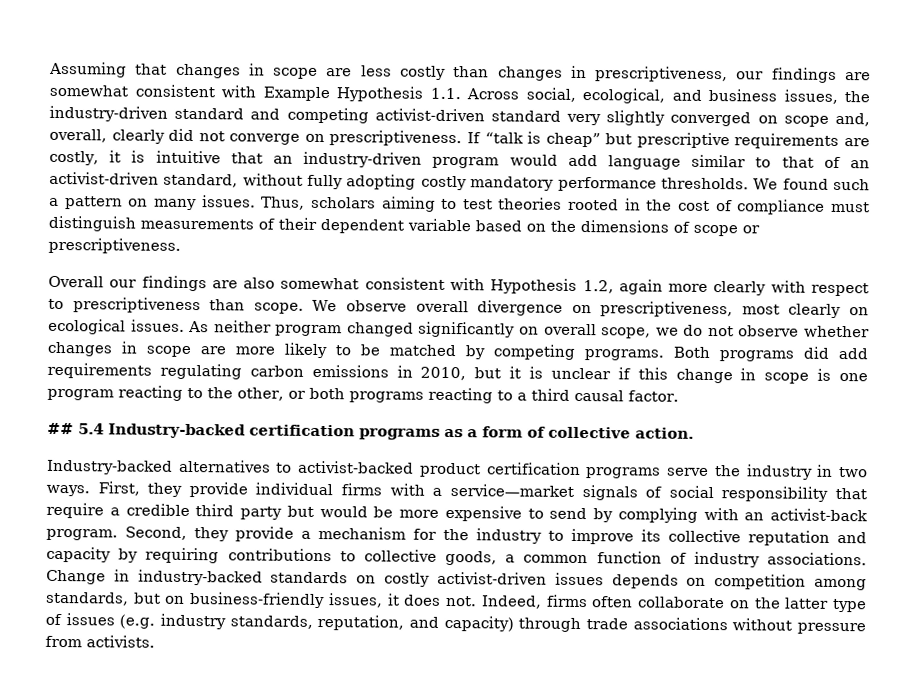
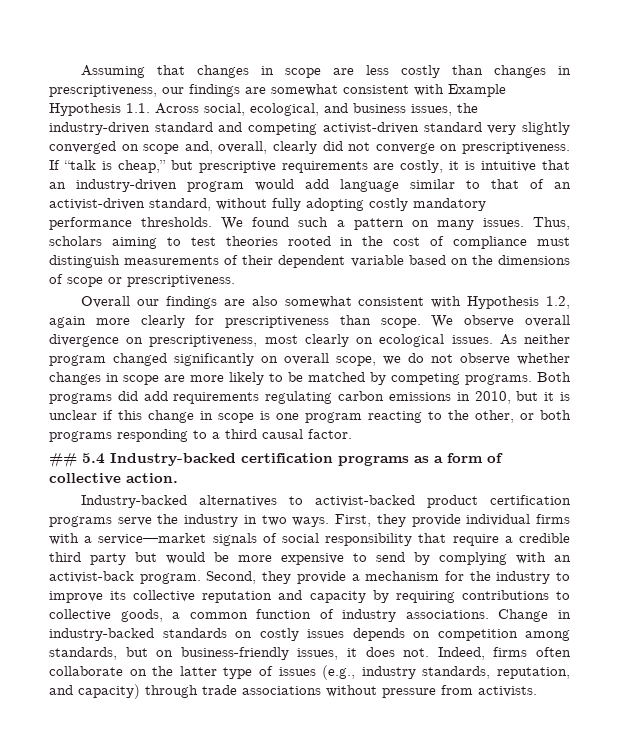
[545,132,601,148] cheap” -> [117,160,166,173] cheap,”
[770,280,870,297] [48,298,64,310] with respect to -> [195,315,215,325] for
[427,387,493,404] reacting -> [117,429,188,442] responding
[436,571,547,585] activist-driven -> (299, 634) none
[119,614,156,629] (e.g. -> [322,665,356,680] (e.g.,

